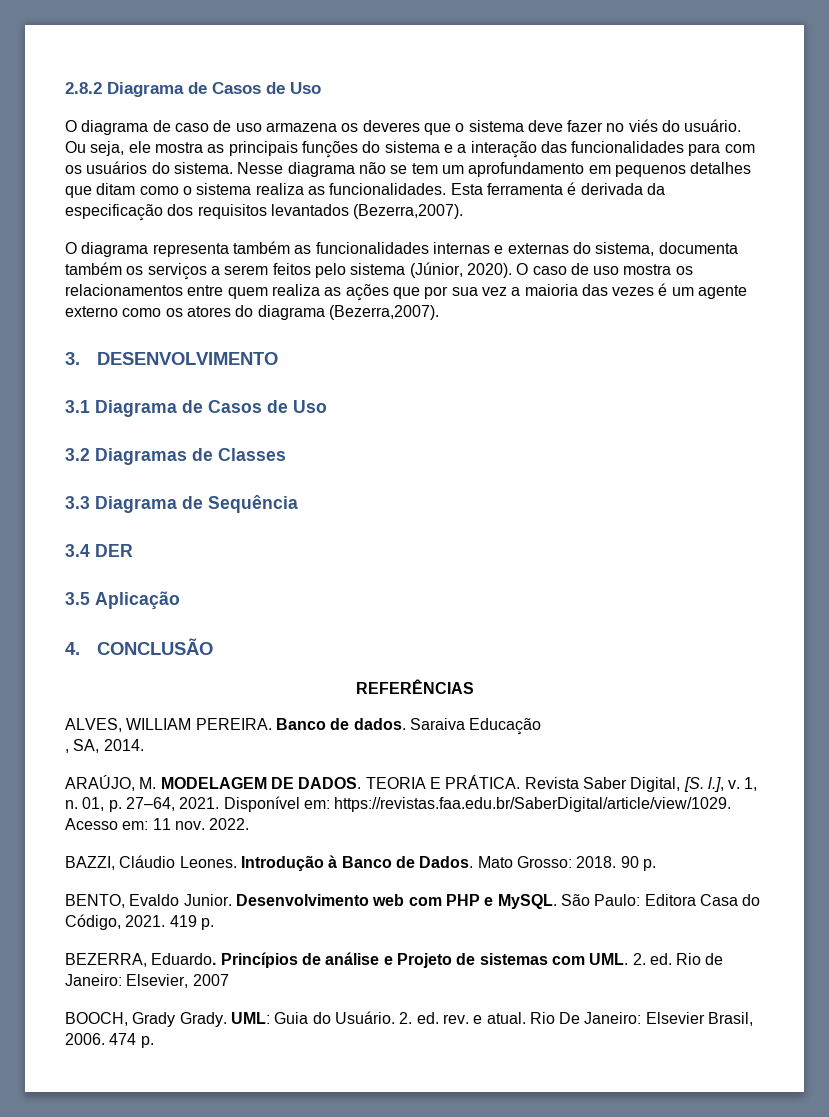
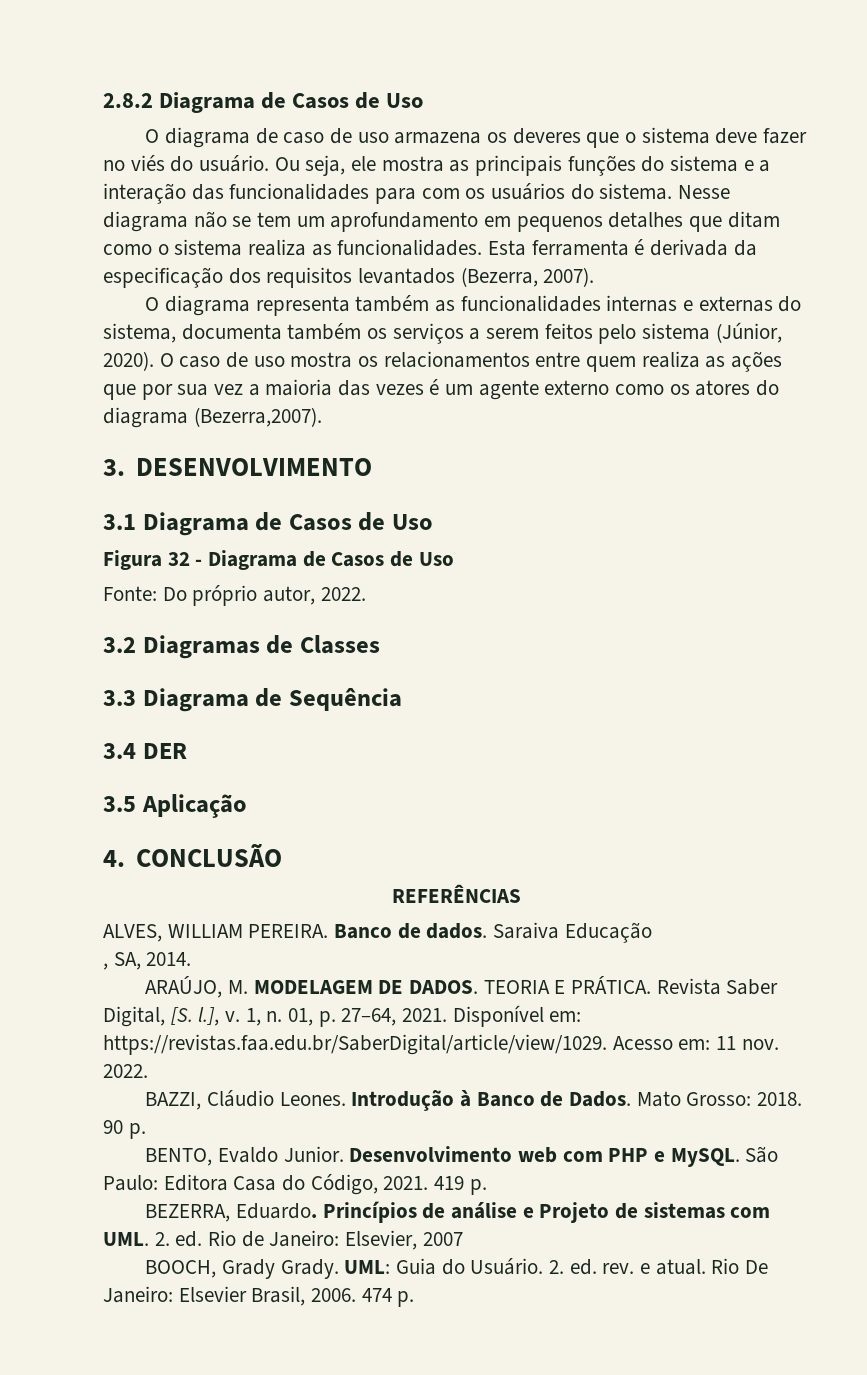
[353,204,464,219] (Bezerra,2007). -> [460,267,595,287] (Bezerra, 2007).
(327, 406) none -> [103,550,454,570] [103,585,366,606] // Figura 32 - Diagrama de Casos de Uso // Fonte: Do próprio autor, 2022.

